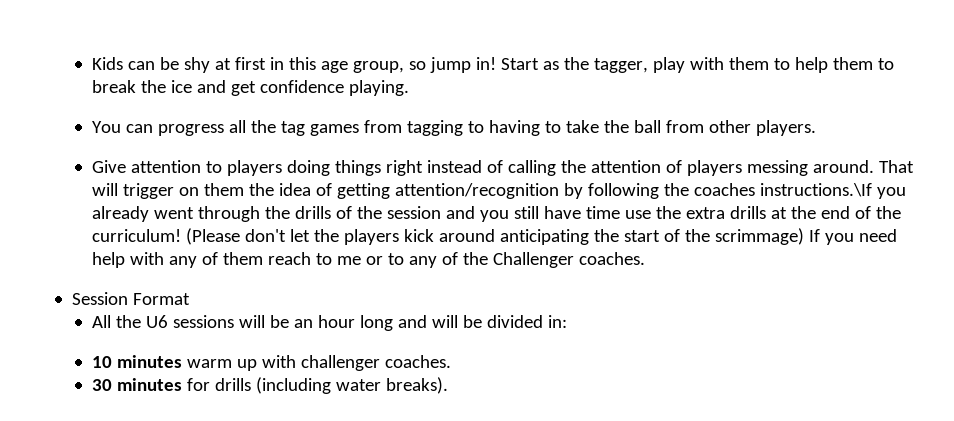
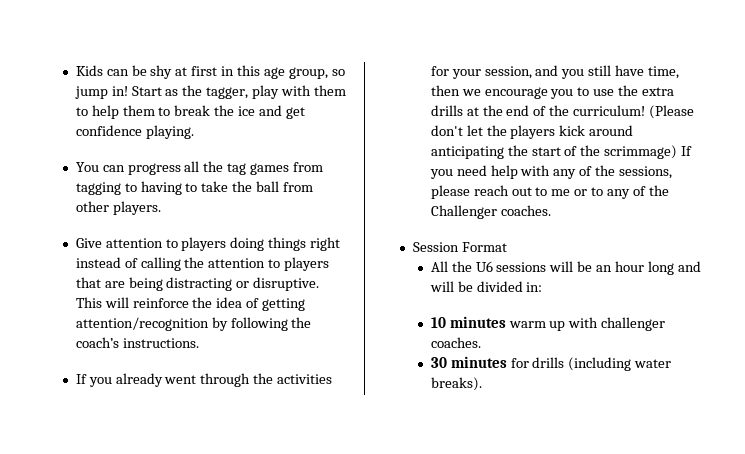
[666,160,915,176] [92,183,245,199] of players messing around. That will trigger on them -> [268,257,330,271] [75,277,320,291] [75,297,189,308] to players that are being distracting or disruptive. This will reinforce
[694,183,873,197] coaches instructions.\If -> [75,337,199,348] [75,374,87,384] coach’s instructions. // If
[295,206,621,222] drills of the session and you still have time -> [277,374,333,384] [430,65,680,79] [430,85,590,99] activities for your session, and you still have time, then we encourage you to
[223,252,312,265] them reach -> [595,165,673,179] [430,185,532,199] the sessions, please reach out

